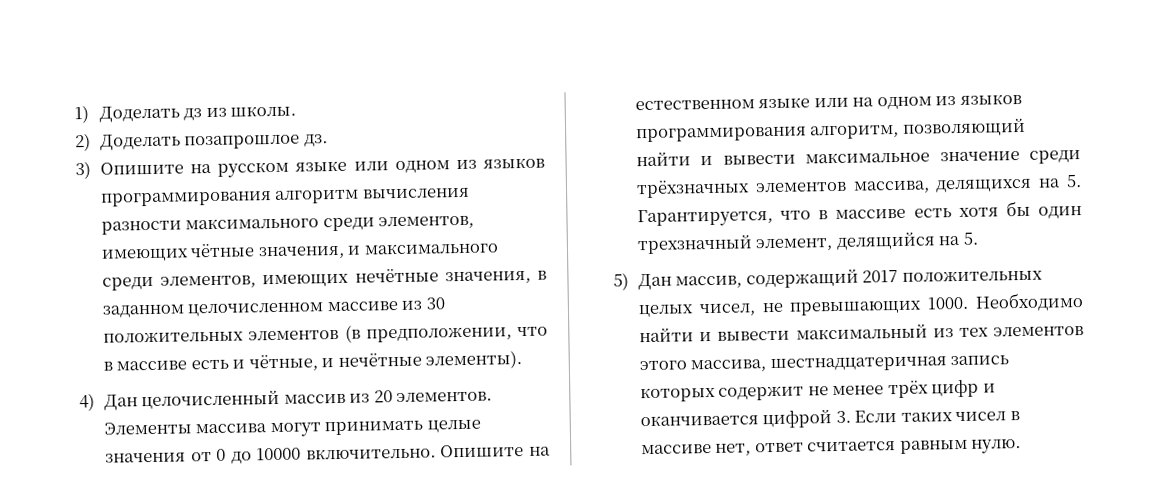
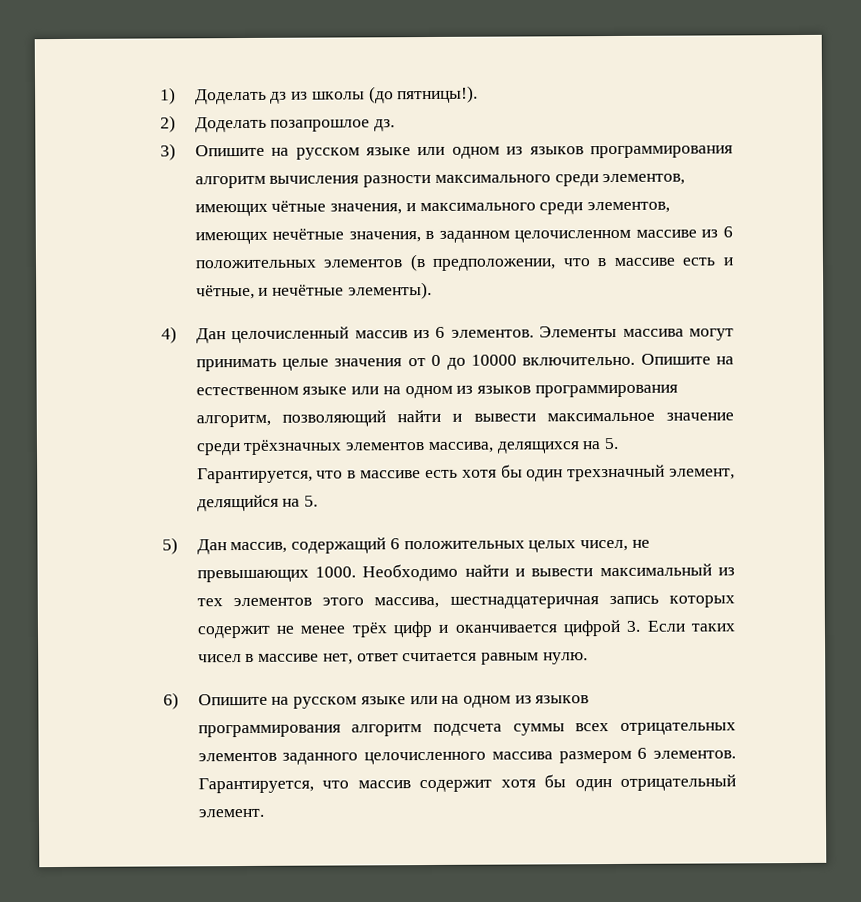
[230,105,297,117] школы. -> [311,85,479,104] школы (до пятницы!).
[425,297,445,310] 30 -> [723,226,734,238] 6
[373,390,393,403] 20 -> [435,326,446,338] 6
[862,269,899,283] 2017 -> [389,538,400,550] 6
(1022, 446) none -> [162,692,590,710] [197,722,736,738] [197,747,736,765] [197,774,736,794] [197,808,264,818] // 6) Опишите на русском языке или на одном из языков программирования алгоритм подсчета суммы всех отрицательных элементов заданного целочисленного массива размером 6 элементов. Гарантируется, что массив содержит хотя бы один отрицательный элемент.

